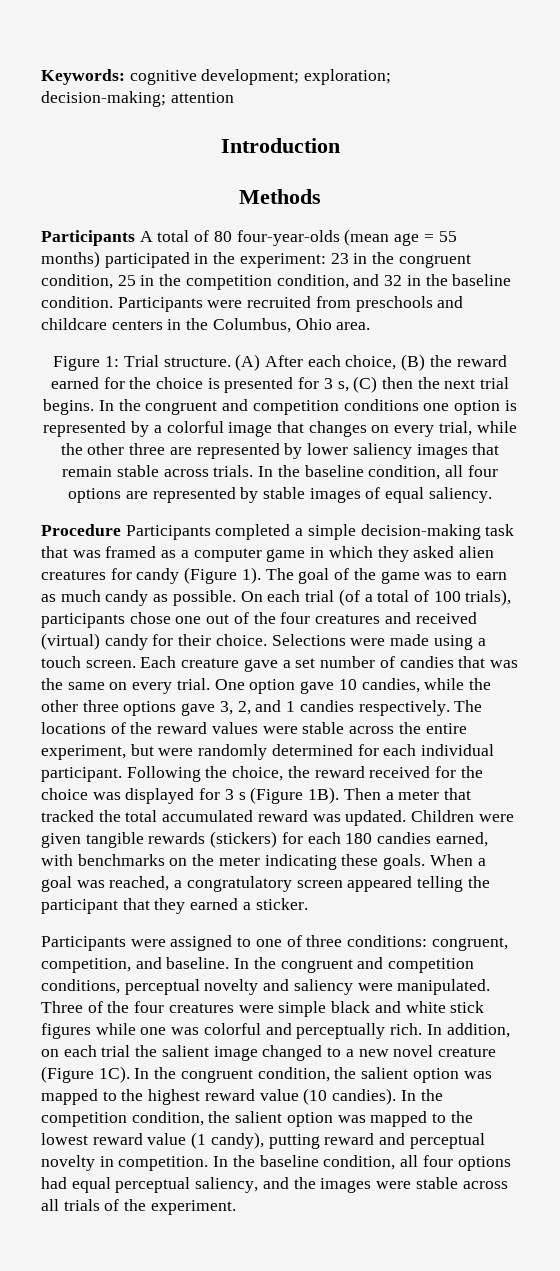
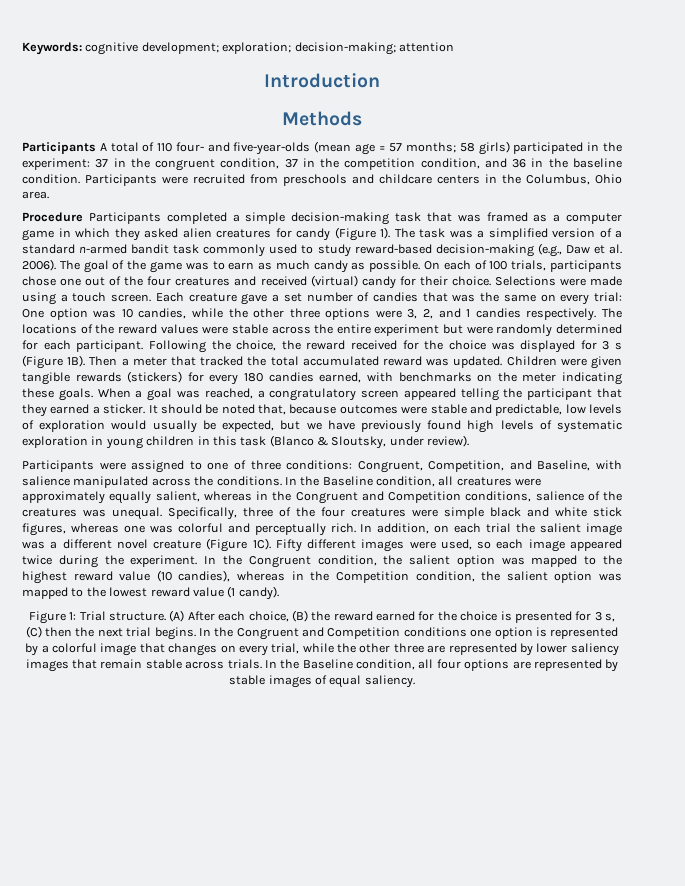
[213,229,457,246] [41,251,100,268] 80 four-year-olds (mean age = 55 months) -> [157,141,510,155] 110 four- and five-year-olds (mean age = 57 months; 58 girls)
[330,253,349,264] 23 -> [95,159,109,168] 37
[117,275,136,286] 25 -> [284,159,298,168] 37
[384,275,403,286] 32 -> [512,159,527,168] 36
[53,354,507,371] [50,376,510,393] [43,399,517,415] [43,421,517,437] [60,443,500,459] [62,465,498,480] [68,487,492,503] // Figure 1: Trial structure. (A) After each choice, (B) the reward earned for the choice is presented for 3 s, (C) then the next trial begins. In the congruent and competition conditions one option is represented by a colorful image that changes on every trial, while the other three are represented by lower saliency images that remain stable across trials. In the baseline condition, all four options are represented by stable images of equal saliency. -> (49, 195) none
(294, 574) none -> [419,228,622,240] [22,243,623,257] [22,259,80,271] task was a simplified version of a standard n-armed bandit task commonly used to study reward-based decision-making (e.g., Daw et al. 2006). The
[305,589,410,606] trial (of a total -> (471, 265) none
[465,589,512,606] trials), -> [511,260,547,271] trials,
[176,678,210,690] trial. -> [594,292,622,302] trial:
[300,681,335,694] gave -> [93,310,117,318] was
[181,703,216,716] gave -> [375,310,402,318] were
[41,745,126,760] experiment, -> [374,324,440,336] experiment
[421,744,495,756] individual -> (71, 345) none
[307,832,341,844] each -> [209,374,239,385] every
(308, 904) none -> [148,404,622,416] [22,420,622,433] [22,435,470,449] It should be noted that, because outcomes were stable and predictable, low levels of exploration would usually be expected, but we have previously found high levels of systematic exploration in young children in this task (Blanco & Sloutsky, under review).
[431,937,508,951] [41,957,475,973] [41,979,491,995] [41,1001,83,1013] congruent, competition, and baseline. In the congruent and competition conditions, perceptual novelty and saliency were manipulated. Three -> [357,460,622,473] [22,476,542,488] [22,491,622,504] [22,507,273,520] Congruent, Competition, and Baseline, with salience manipulated across the conditions. In the Baseline condition, all creatures were approximately equally salient, whereas in the Congruent and Competition conditions, salience of the creatures was unequal. Specifically, three
[41,1023,136,1039] figures while -> [22,523,119,536] figures, whereas
[262,1045,496,1061] [41,1066,253,1083] changed to a new novel creature (Figure 1C). In the congruent -> [22,538,622,552] [22,555,311,568] was a different novel creature (Figure 1C). Fifty different images were used, so each image appeared twice during the experiment. In the Congruent
[332,1088,443,1105] [41,1112,127,1127] candies). In the competition -> [178,570,409,583] candies), whereas in the Competition
[210,1132,485,1149] [41,1155,511,1171] [41,1177,508,1193] [41,1199,236,1215] candy), putting reward and perceptual novelty in competition. In the baseline condition, all four options had equal perceptual saliency, and the images were stable across all trials of the experiment. -> [238,586,279,600] [28,610,616,624] [25,626,619,640] [25,643,619,656] [25,659,619,672] [229,675,415,688] candy). // Figure 1: Trial structure. (A) After each choice, (B) the reward earned for the choice is presented for 3 s, (C) then the next trial begins. In the Congruent and Competition conditions one option is represented by a colorful image that changes on every trial, while the other three are represented by lower saliency images that remain stable across trials. In the Baseline condition, all four options are represented by stable images of equal saliency.

